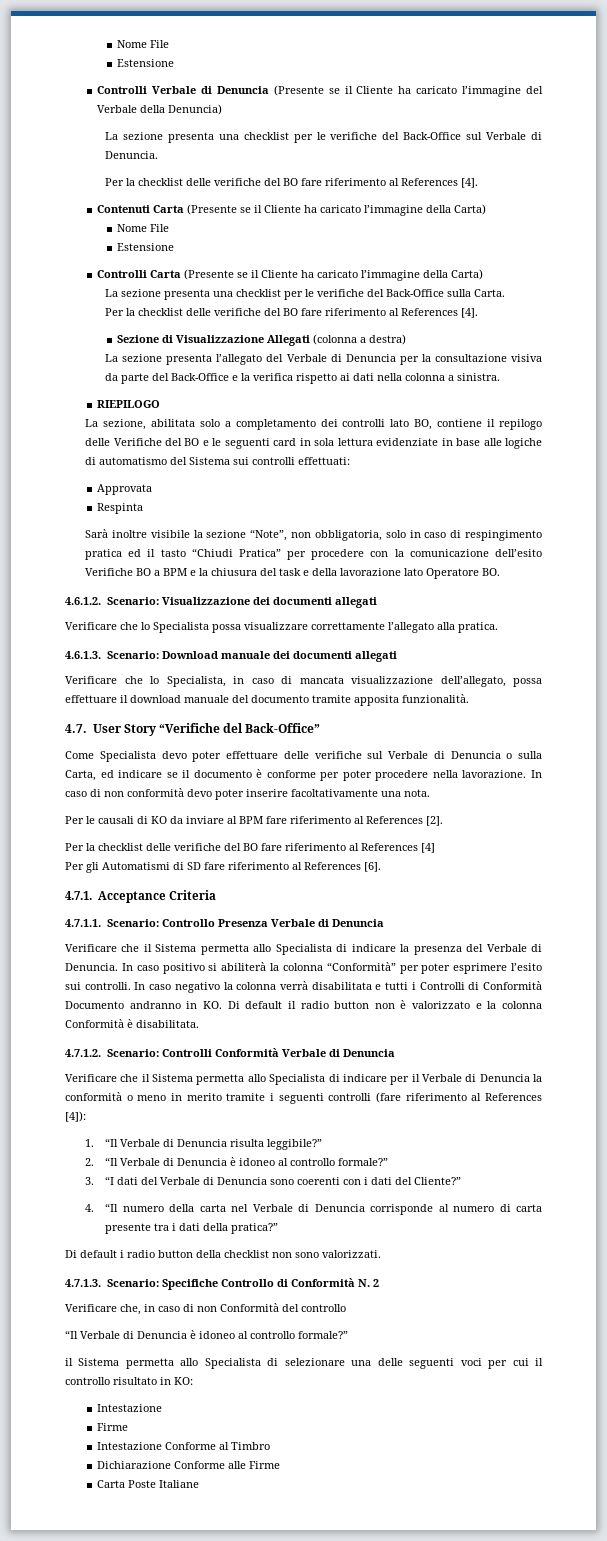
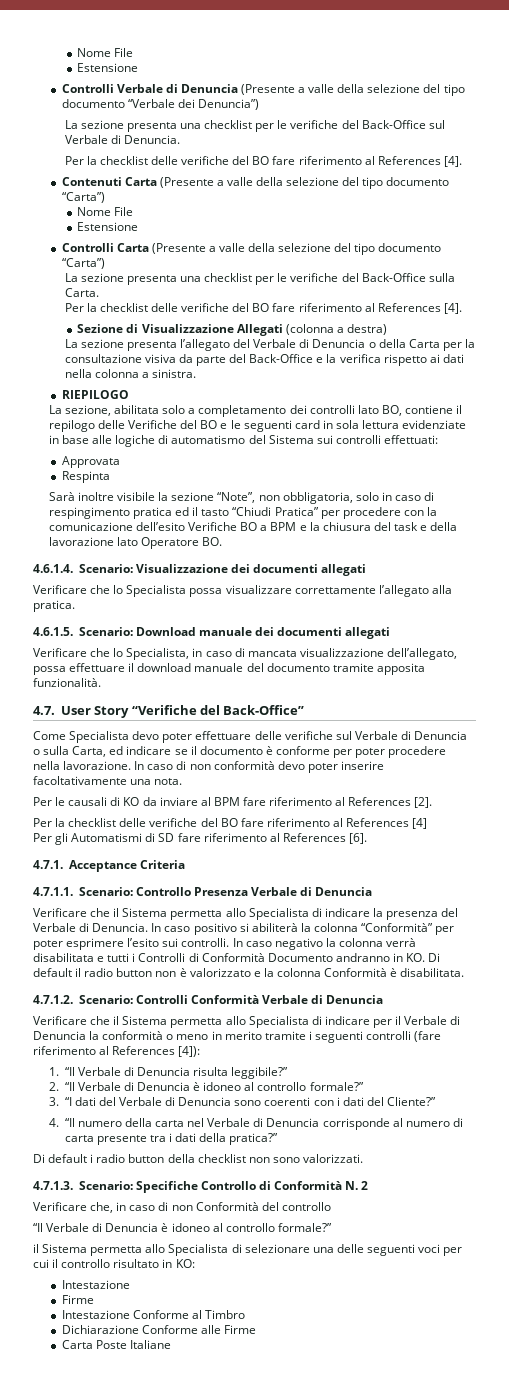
[328,86,543,97] [97,104,223,115] se il Cliente ha caricato l’immagine del Verbale della Denuncia) -> [298,84,465,96] [61,99,259,110] a valle della selezione del tipo documento “Verbale dei Denuncia”)
[240,204,487,216] se il Cliente ha caricato l’immagine della Carta) -> [216,177,450,189] [61,192,105,203] a valle della selezione del tipo documento “Carta”)
[237,269,484,281] se il Cliente ha caricato l’immagine della Carta) -> [208,243,442,255] [61,258,105,269] a valle della selezione del tipo documento “Carta”)
(396, 358) none -> [368,339,440,348] o della Carta
[65,597,101,605] 4.6.1.2. -> [33,564,73,573] 4.6.1.4.
[65,651,101,659] 4.6.1.3. -> [33,627,73,636] 4.6.1.5.

